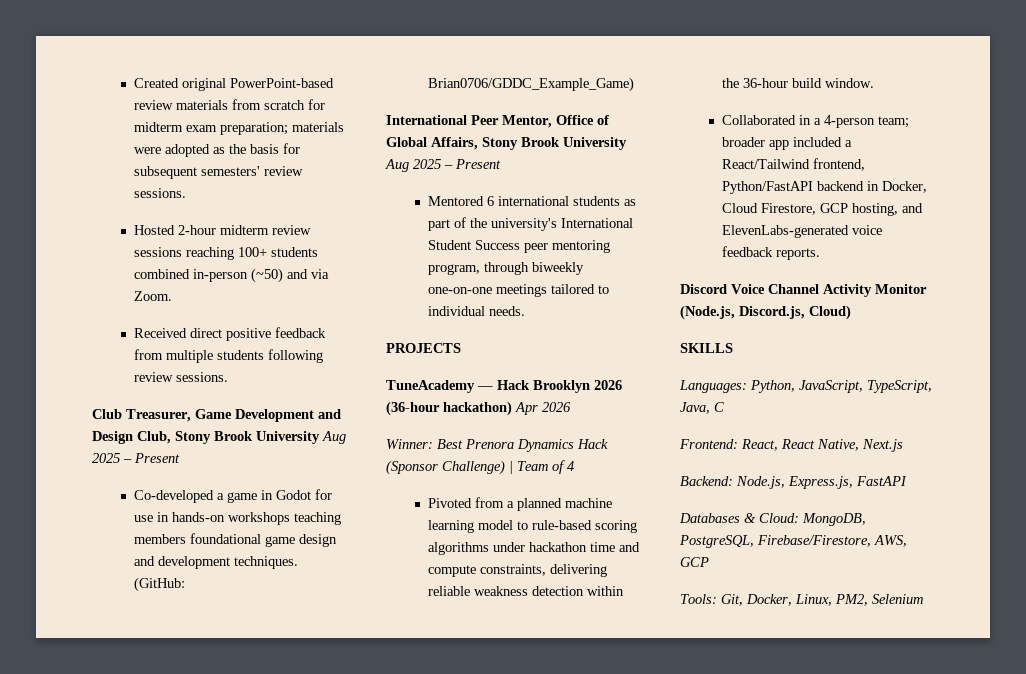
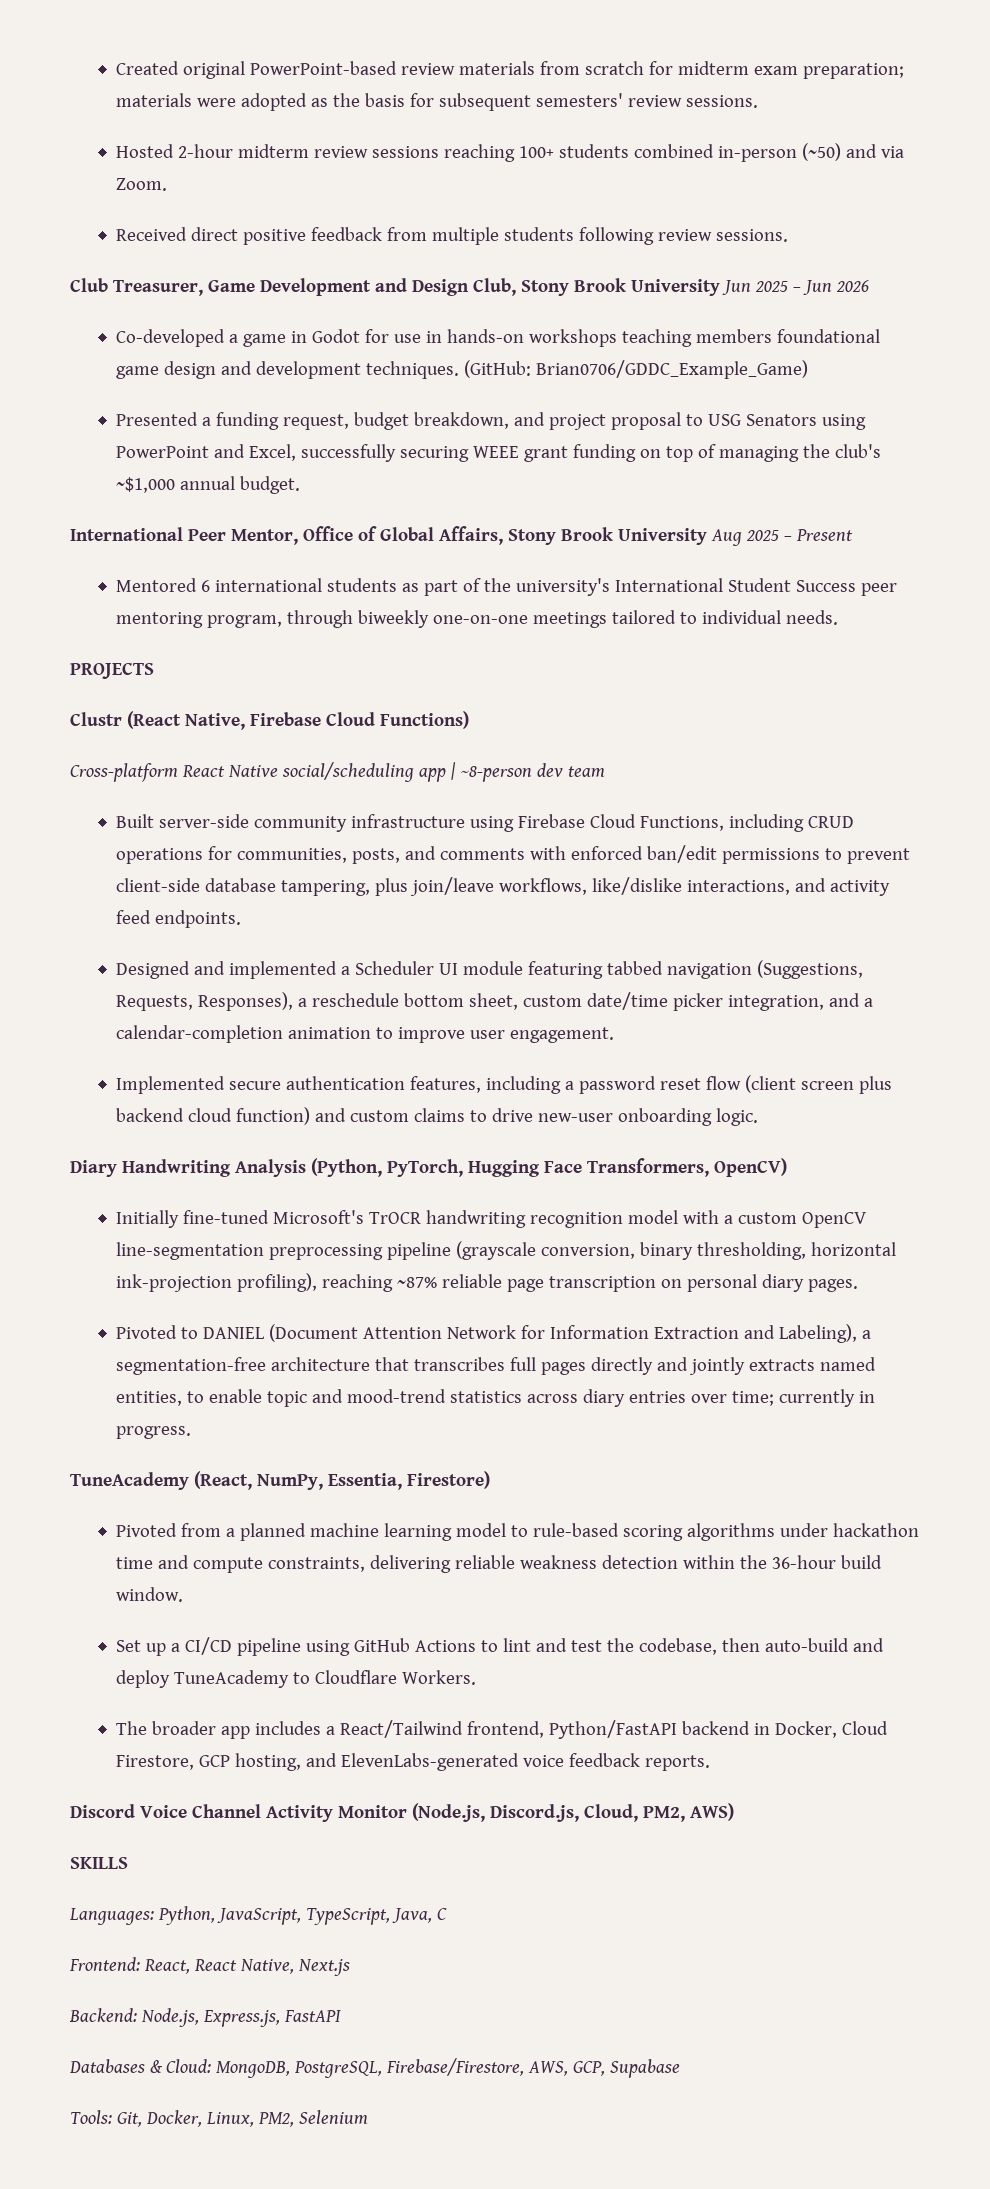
[322,431,346,444] [92,453,180,463] Aug 2025 – Present -> [721,280,869,295] Jun 2025 – Jun 2026
(634, 84) none -> [116,412,866,430] [116,444,881,462] [116,476,300,494] // Presented a funding request, budget breakdown, and project proposal to USG Senators using PowerPoint and Excel, successfully securing WEEE grant funding on top of managing the club's ~$1,000 annual budget.
[386,380,622,393] [386,401,571,416] [386,439,608,452] [386,460,574,475] TuneAcademy — Hack Brooklyn 2026 (36-hour hackathon) Apr 2026 // Winner: Best Prenora Dynamics Hack (Sponsor Challenge) | Team of 4 -> [70,711,469,730] [70,762,605,782] [116,814,854,832] [116,845,910,864] [116,877,890,896] [116,910,241,928] [116,960,863,979] [116,992,873,1011] [116,1025,614,1043] [116,1075,892,1094] [116,1107,758,1126] [70,1158,787,1177] [116,1210,867,1228] [116,1241,896,1260] [116,1273,858,1292] [116,1324,871,1343] [116,1357,876,1375] [116,1389,875,1407] [116,1426,192,1439] [70,1471,490,1490] Clustr (React Native, Firebase Cloud Functions) // Cross-platform React Native social/scheduling app | ~8-person dev team // Built server-side community infrastructure using Firebase Cloud Functions, including CRUD operations for communities, posts, and comments with enforced ban/edit permissions to prevent client-side database tampering, plus join/leave workflows, like/dislike interactions, and activity feed endpoints. // Designed and implemented a Scheduler UI module featuring tabbed navigation (Suggestions, Requests, Responses), a reschedule bottom sheet, custom date/time picker integration, and a calendar-completion animation to improve user engagement. // Implemented secure authentication features, including a password reset flow (client screen plus backend cloud function) and custom claims to drive new-user onboarding logic. // Diary Handwriting Analysis (Python, PyTorch, Hugging Face Transformers, OpenCV) // Initially fine-tuned Microsoft's TrOCR handwriting recognition model with a custom OpenCV line-segmentation preprocessing pipeline (grayscale conversion, binary thresholding, horizontal ink-projection profiling), reaching ~87% reliable page transcription on personal diary pages. // Pivoted to DANIEL (Document Attention Network for Information Extraction and Labeling), a segmentation-free architecture that transcribes full pages directly and jointly extracts named entities, to enable topic and mood-trend statistics across diary entries over time; currently in progress. // TuneAcademy (React, NumPy, Essentia, Firestore)
[721,115,909,128] Collaborated in a 4-person team; -> [116,1637,884,1656] [116,1670,476,1688] [116,1721,148,1735] Set up a CI/CD pipeline using GitHub Actions to lint and test the codebase, then auto-build and deploy TuneAcademy to Cloudflare Workers. // The
[792,137,842,147] included -> [254,1721,321,1735] includes
[809,305,851,320] Cloud) -> [583,1803,734,1822] Cloud, PM2, AWS)
[680,557,709,567] GCP -> [572,2059,680,2078] GCP, Supabase

